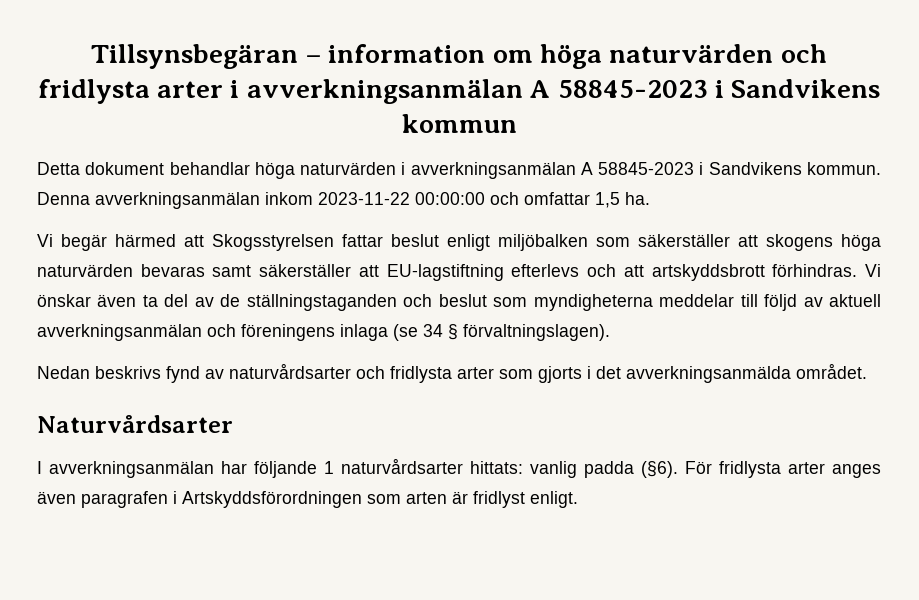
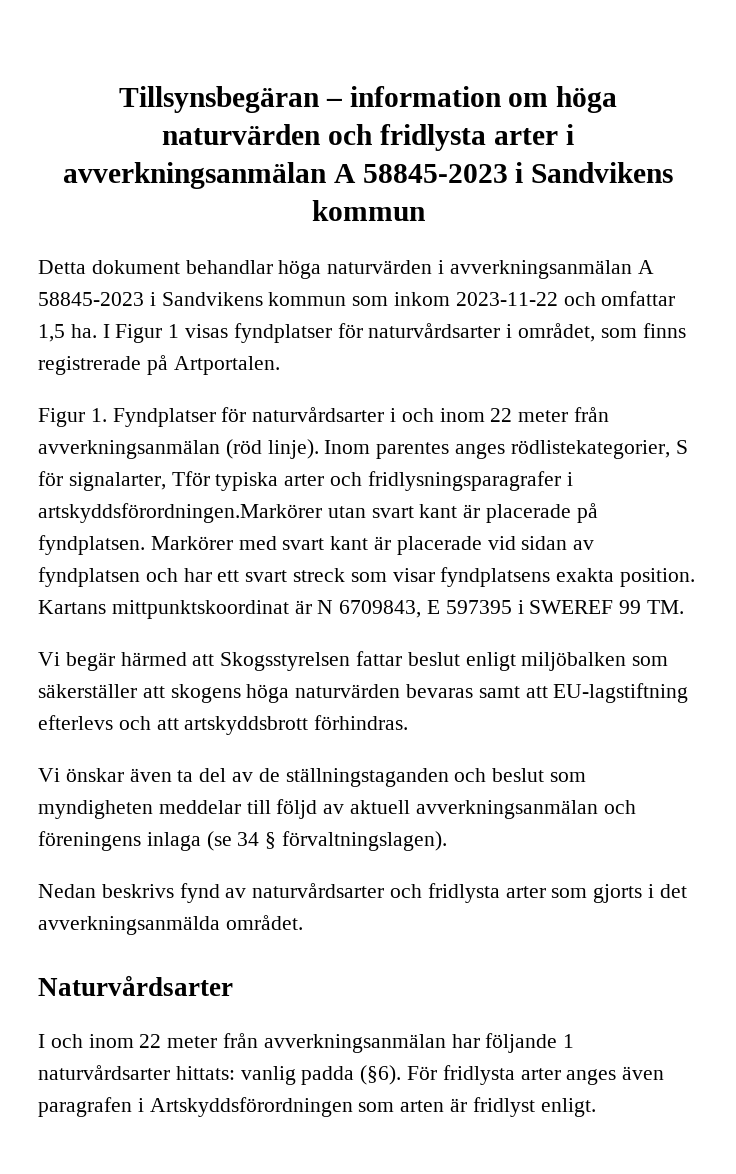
[806,162,881,175] [37,192,260,209] kommun. Denna avverkningsanmälan -> [268,292,389,306] kommun som
[415,192,485,205] 00:00:00 -> (558, 299) none
(650, 198) none -> [102,323,686,343] [38,355,280,375] [38,407,610,427] [38,439,688,459] [38,471,573,491] [38,503,598,523] [38,535,595,555] [38,567,696,587] [38,600,685,619] I Figur 1 visas fyndplatser för naturvårdsarter i området, som finns registrerade på Artportalen. // Figur 1. Fyndplatser för naturvårdsarter i och inom 22 meter från avverkningsanmälan (röd linje). Inom parentes anges rödlistekategorier, S för signalarter, Tför typiska arter och fridlysningsparagrafer i artskyddsförordningen.Markörer utan svart kant är placerade på fyndplatsen. Markörer med svart kant är placerade vid sidan av fyndplatsen och har ett svart streck som visar fyndplatsens exakta position. Kartans mittpunktskoordinat är N 6709843, E 597395 i SWEREF 99 TM.
[259,264,352,277] säkerställer -> (520, 692) none
(858, 270) none -> (409, 722) //
[533,294,653,311] myndigheterna -> [38,800,153,819] myndigheten
(42, 467) none -> [50,1033,259,1048] och inom 22 meter från

